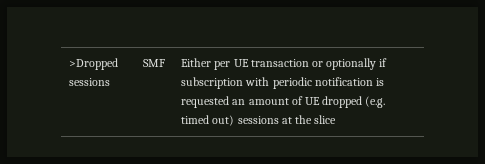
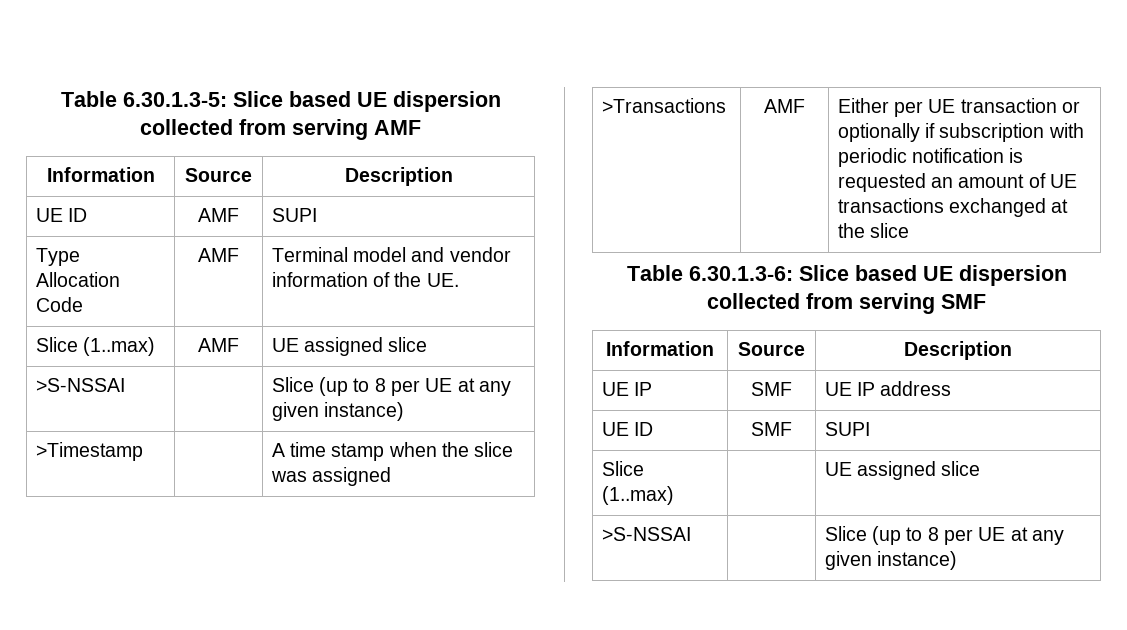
[69,58,119,70] [69,78,111,86] [143,59,165,67] >Dropped sessions | SMF -> [60,91,501,112] [140,119,421,140] [46,167,155,182] [185,168,252,182] [344,167,453,186] [35,208,88,222] [198,208,239,222] [271,208,317,222] [35,248,80,266] [35,272,120,287] [35,297,83,312] [198,248,239,262] [271,247,511,262] [271,272,459,287] [35,337,156,356] [198,338,239,352] [271,337,428,356] [35,378,125,392] [271,377,511,396] [271,402,405,421] [35,442,143,461] [271,442,514,461] [270,467,392,486] [601,98,726,113] [764,99,805,113] Table 6.30.1.3-5: Slice based UE dispersion collected from serving AMF // Information | Source | Description // UE ID | AMF | SUPI // Type Allocation Code | AMF | Terminal model and vendor information of the UE. // Slice (1..max) | AMF | UE assigned slice // >S-NSSAI | | Slice (up to 8 per UE at any given instance) // >Timestamp | | A time stamp when the slice was assigned // >Transactions | AMF
[322,96,386,108] [181,115,337,126] dropped (e.g. timed out) sessions at the slice -> [837,198,1069,217] [837,223,910,238] [626,265,1067,286] [707,293,986,314] [606,341,714,356] [738,342,805,356] [904,341,1012,360] [601,382,653,396] [751,382,792,396] [824,381,952,396] [601,422,654,436] [751,422,792,436] [824,422,870,436] [601,461,644,476] [601,486,674,505] [824,461,981,480] [601,527,691,541] [824,526,1064,545] [824,551,958,570] transactions exchanged at the slice // Table 6.30.1.3-6: Slice based UE dispersion collected from serving SMF // Information | Source | Description // UE IP | SMF | UE IP address // UE ID | SMF | SUPI // Slice (1..max) | | UE assigned slice // >S-NSSAI | | Slice (up to 8 per UE at any given instance)

